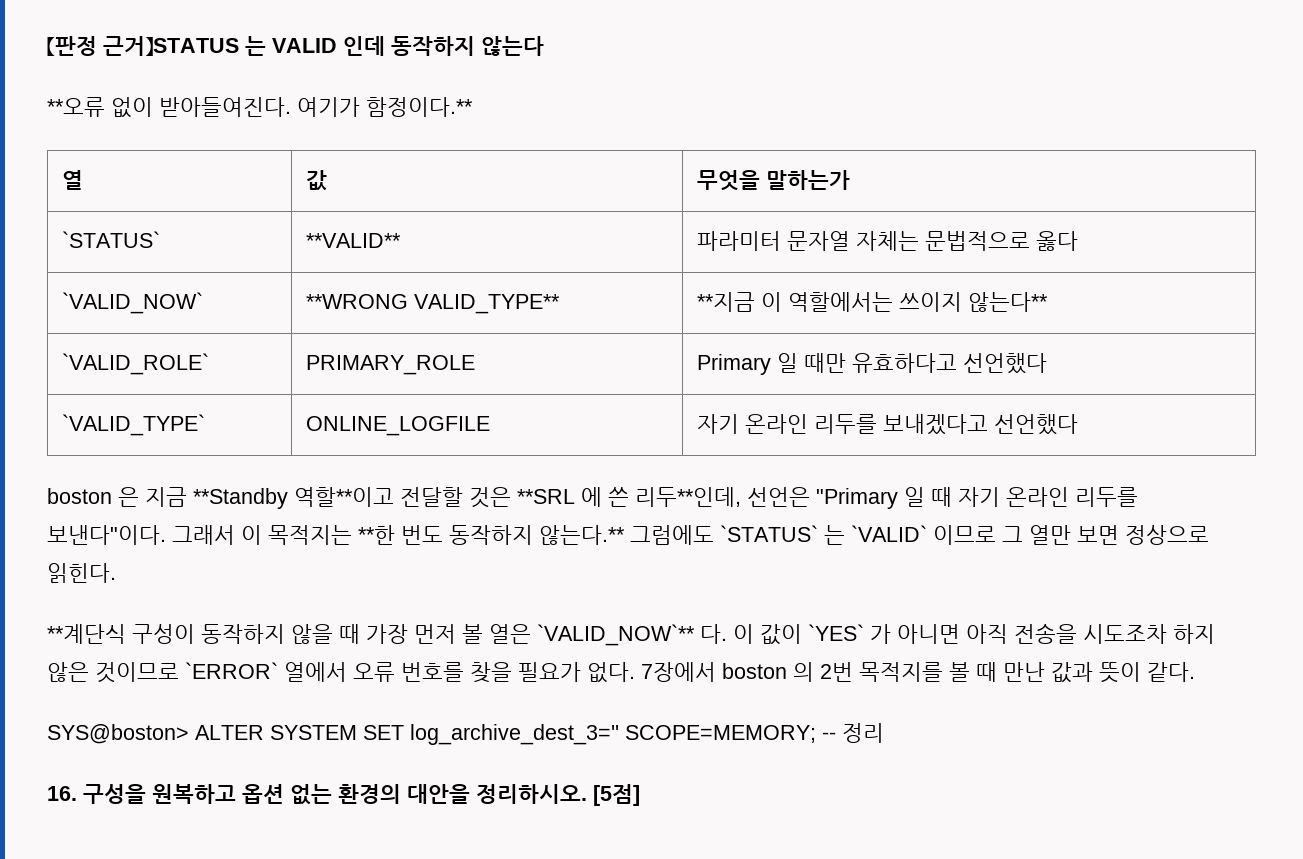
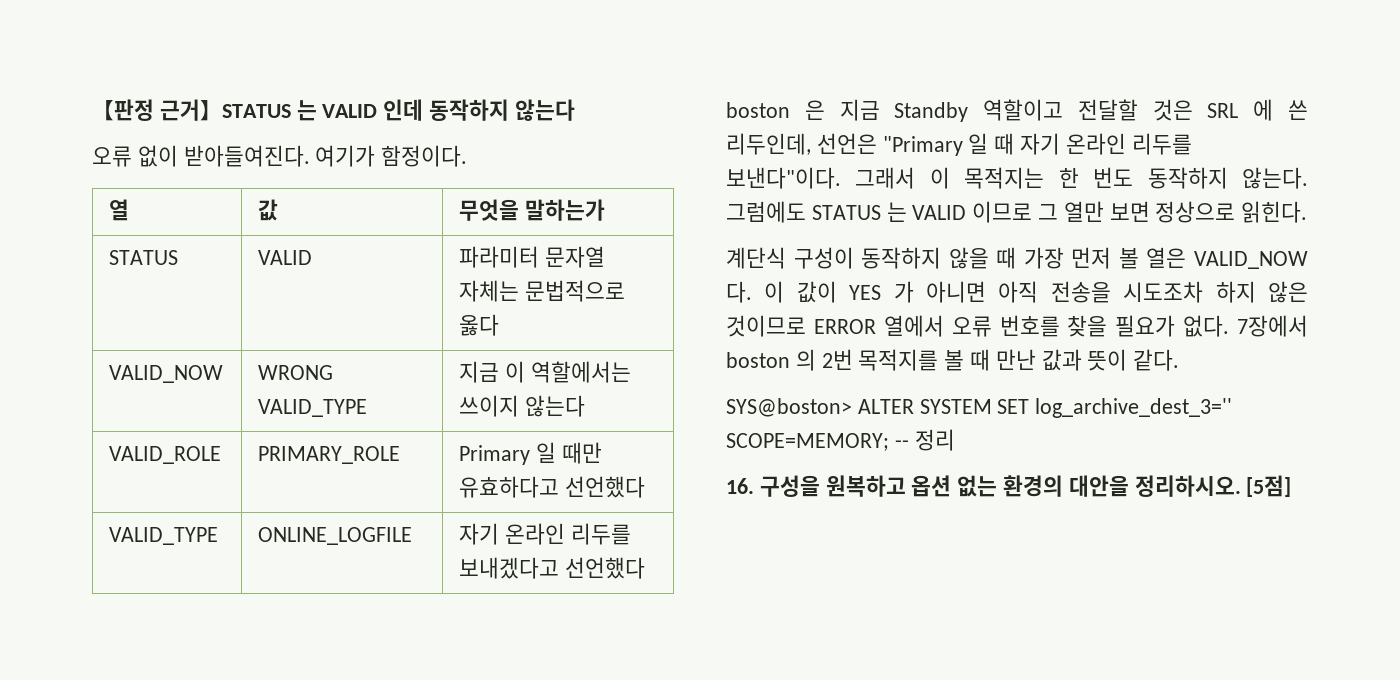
[47,97,105,117] **오류 -> [92,146,132,167] 오류
[366,97,473,117] 함정이다.** -> [381,145,468,167] 함정이다.
[62,231,161,248] [306,233,402,248] `STATUS` | **VALID** -> [109,250,179,265] [258,250,313,265] STATUS | VALID
[62,292,204,314] [306,294,561,314] [697,292,756,312] `VALID_NOW` | **WRONG VALID_TYPE** | **지금 -> [109,365,224,383] [258,365,334,380] [258,399,368,417] [459,361,500,383] VALID_NOW | WRONG VALID_TYPE | 지금
[968,292,1049,312] [62,353,210,375] 않는다** // `VALID_ROLE` -> [524,395,585,417] [109,446,222,464] 않는다 // VALID_ROLE
[62,414,206,436] `VALID_TYPE` -> [109,527,219,545] VALID_TYPE
[193,487,394,509] **Standby 역할**이고 -> [894,99,1064,122] Standby 역할이고
[517,489,575,504] **SRL -> [1207,103,1239,118] SRL
[635,487,741,507] 리두**인데, -> [726,133,811,155] 리두인데,
[358,525,395,545] **한 -> [1058,168,1079,188] 한
[539,525,927,545] 않는다.** 그럼에도 `STATUS` 는 `VALID` -> [1242,167,1308,189] [726,201,967,223] 않는다. 그럼에도 STATUS 는 VALID
[47,624,126,644] **계단식 -> [726,247,786,269] 계단식
[537,624,695,646] `VALID_NOW`** -> [1194,251,1308,269] VALID_NOW
[808,624,864,641] `YES` -> [849,285,882,300] YES
[185,662,278,679] `ERROR` -> [813,319,876,334] ERROR

